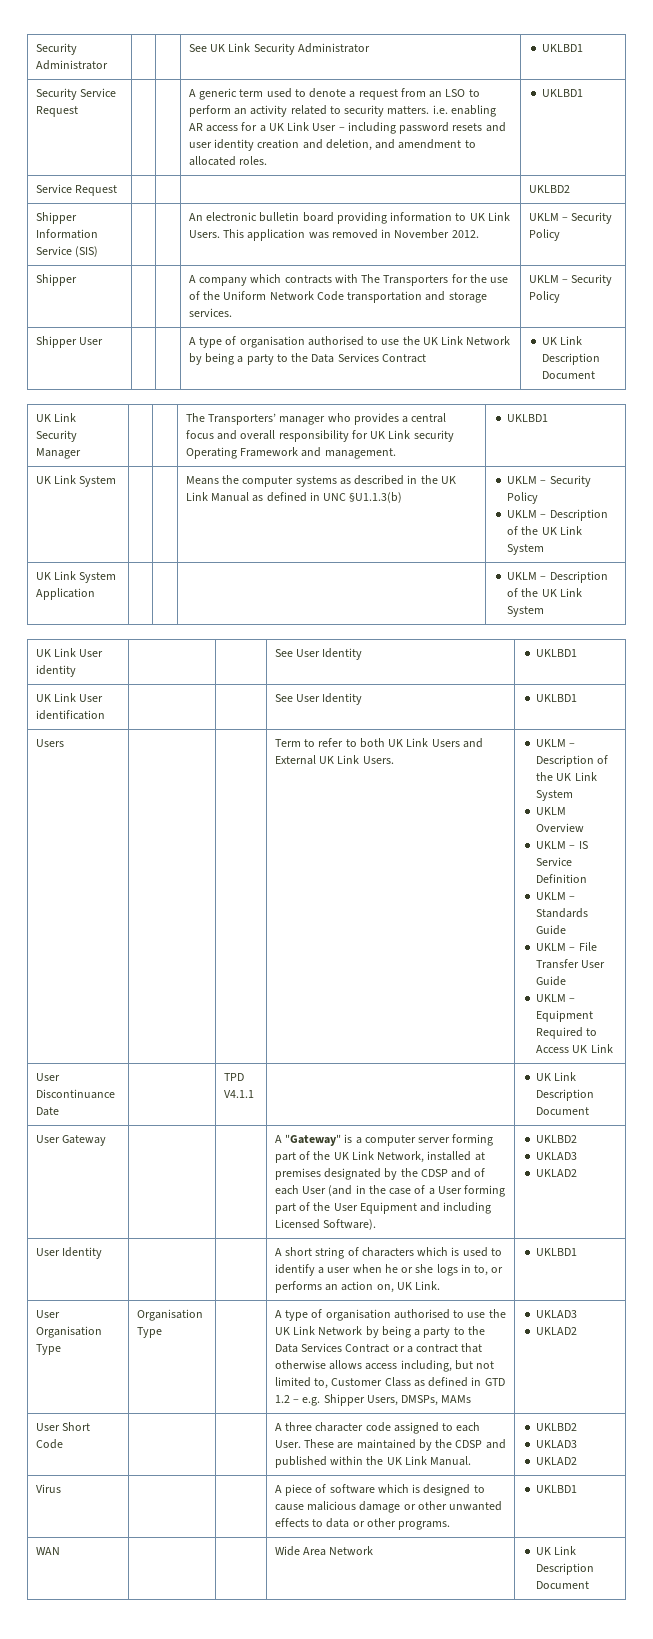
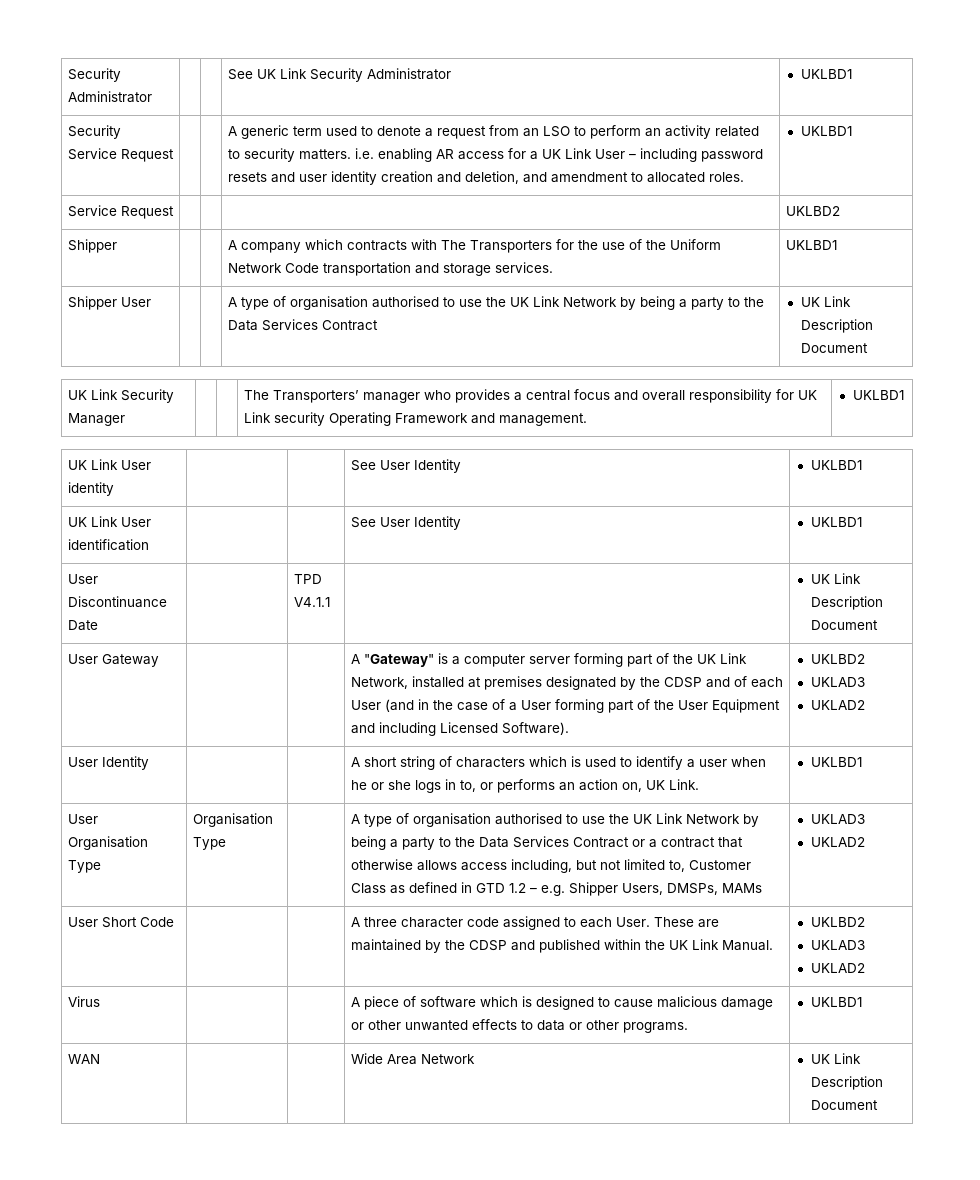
[35,212,77,224] [35,229,98,239] [35,246,99,257] [188,212,510,224] [188,229,479,241] [528,212,613,224] [528,229,560,241] // Shipper Information Service (SIS) | | | An electronic bulletin board providing information to UK Link Users. This application was removed in November 2012. | UKLM – Security Policy -> (840, 211) none
[528,274,613,286] [528,291,560,303] UKLM – Security Policy -> [785,240,837,250] UKLBD1
[35,475,117,487] [185,475,456,487] [185,492,403,503] [507,475,591,487] [507,492,539,504] [507,509,608,521] [507,526,582,535] [507,544,545,555] [35,571,117,583] [35,588,95,600] [507,571,608,583] [507,588,582,597] [507,606,545,617] // UK Link System | | | Means the computer systems as described in the UK Link Manual as defined in UNC §U1.1.3(b) | UKLM – Security Policy // UKLM – Description of the UK Link System // UK Link System Application | | | | UKLM – Description of the UK Link System -> (904, 395) none
[35,739,64,747] [274,738,483,748] [274,755,394,765] [536,739,576,747] [536,755,609,767] [536,772,597,781] [536,790,574,801] [536,807,567,815] [536,823,585,832] [536,841,588,849] [536,857,573,866] [536,874,588,883] [536,892,576,900] [536,908,589,918] [536,925,567,935] [536,942,597,951] [536,959,606,969] [536,976,567,986] [536,994,576,1002] [536,1010,594,1022] [536,1027,598,1039] [536,1044,613,1053] // Users | | | Term to refer to both UK Link Users and External UK Link Users. | UKLM – Description of the UK Link System // UKLM Overview // UKLM – IS Service Definition // UKLM – Standards Guide // UKLM – File Transfer User Guide // UKLM – Equipment Required to Access UK Link -> (862, 522) none

